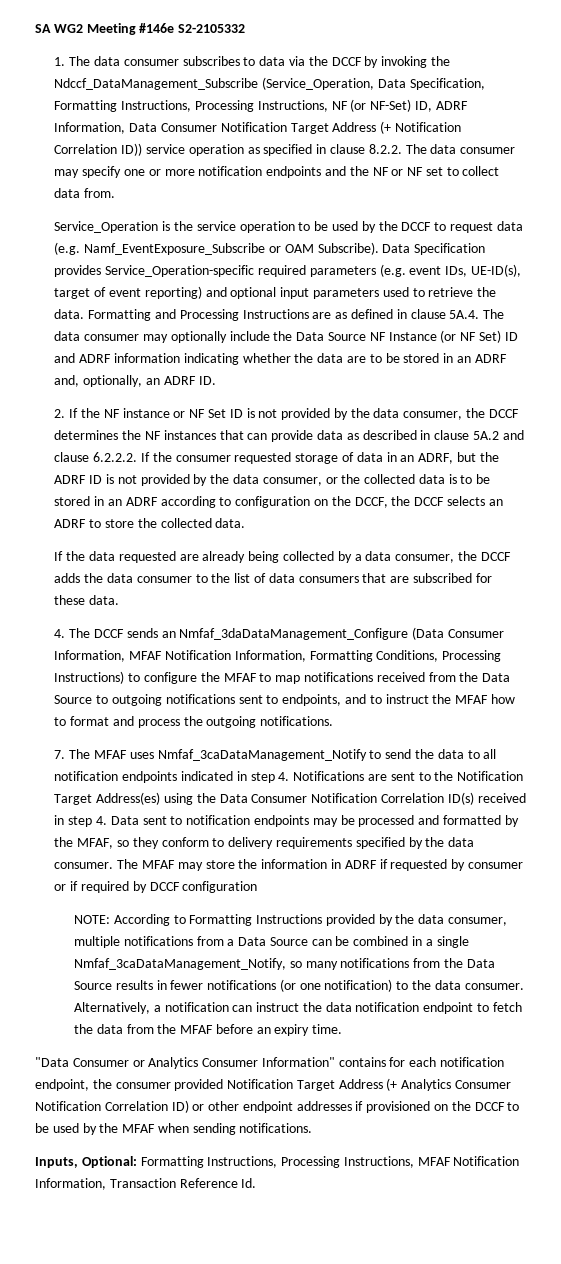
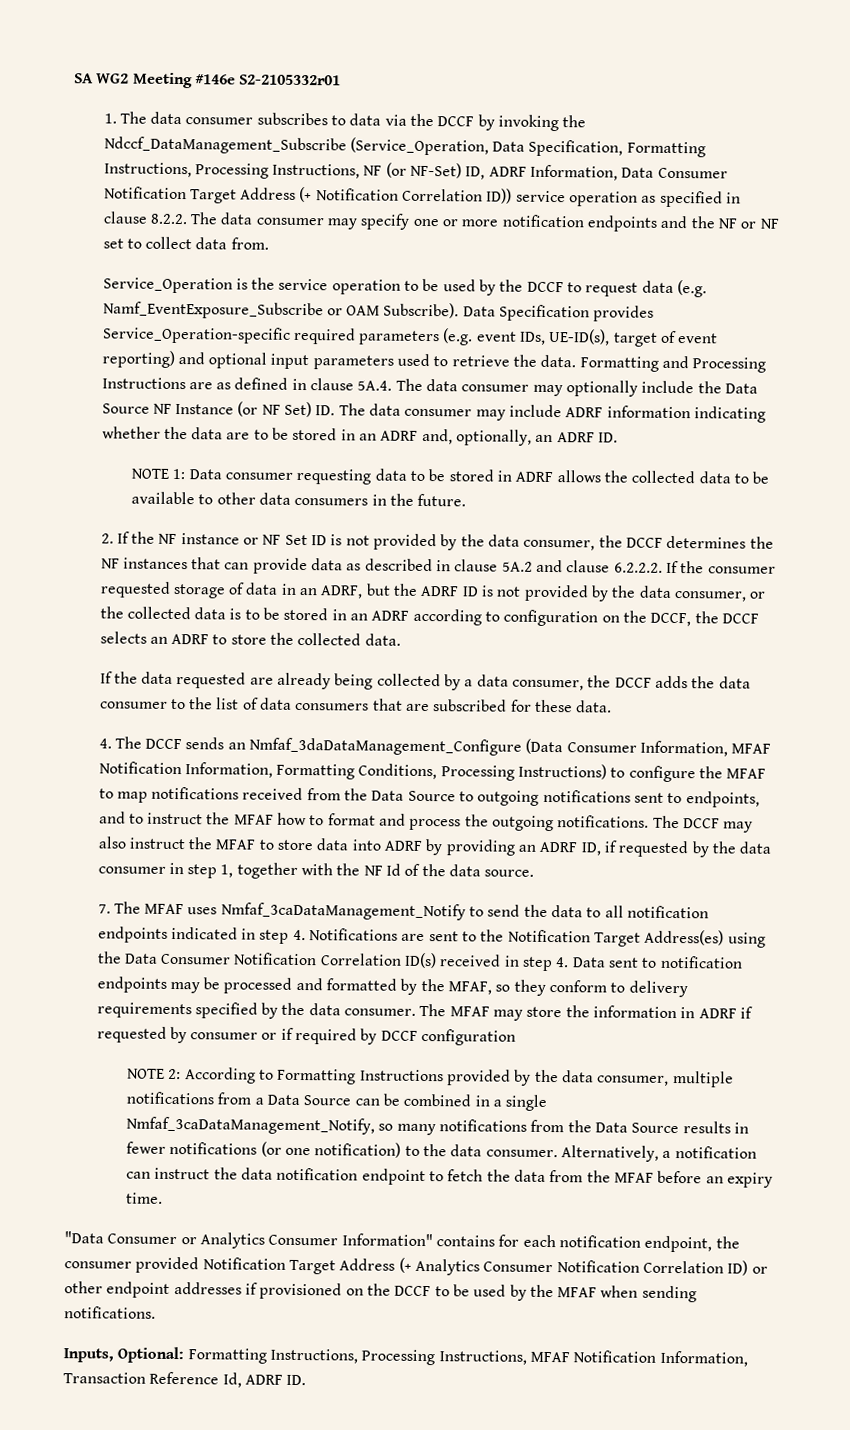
[178,24,246,33] S2-2105332 -> [239,74,342,86] S2-2105332r01
[504,332,518,341] [54,353,76,363] ID and -> [315,403,563,421] ID. The data consumer may include
(216, 380) none -> [131,468,770,485] [131,491,467,507] // NOTE 1: Data consumer requesting data to be stored in ADRF allows the collected data to be available to other data consumers in the future.
(334, 721) none -> [652,815,754,833] [97,836,772,858] [97,862,535,879] The DCCF may also instruct the MFAF to store data into ADRF by providing an ADRF ID, if requested by the data consumer in step 1, together with the NF Id of the data source.
[73,915,110,924] NOTE: -> [127,1068,182,1080] NOTE 2:
[241,1178,257,1188] Id. -> [222,1372,307,1388] Id, ADRF ID.

